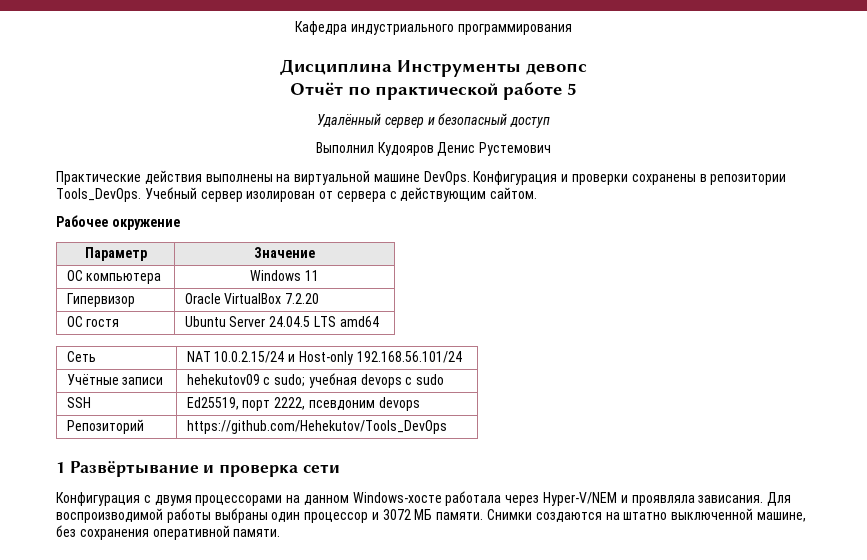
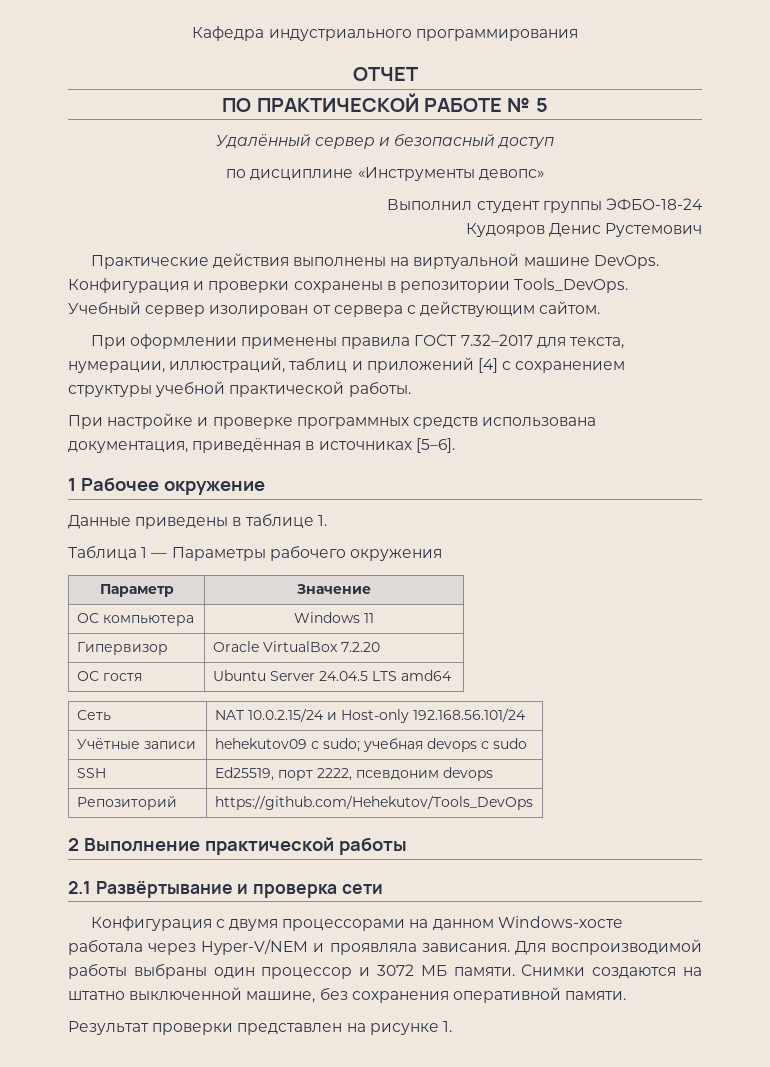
[280,59,587,77] [290,82,562,100] Дисциплина Инструменты девопс // Отчёт по практической работе -> [352,67,418,81] [222,93,531,112] ОТЧЕТ // ПО ПРАКТИЧЕСКОЙ РАБОТЕ №
[315,142,374,153] Выполнил -> [226,167,544,181] [387,198,703,213] по дисциплине «Инструменты девопс» // Выполнил студент группы ЭФБО-18-24 //
[56,215,180,230] Рабочее окружение -> [90,334,625,349] [68,357,626,373] [68,381,411,397] [68,413,597,429] [68,438,455,453] [68,477,265,495] [68,513,327,529] [68,545,442,561] При оформлении применены правила ГОСТ 7.32–2017 для текста, нумерации, иллюстраций, таблиц и приложений [4] с сохранением структуры учебной практической работы. // При настройке и проверке программных средств использована документация, приведённая в источниках [5–6]. // 1 Рабочее окружение // Данные приведены в таблице 1. // Таблица 1 — Параметры рабочего окружения
[56,462,65,473] 1 -> [68,837,407,855] [68,881,91,894] 2 Выполнение практической работы // 2.1
(281, 533) none -> [68,1021,452,1035] // Результат проверки представлен на рисунке 1.

